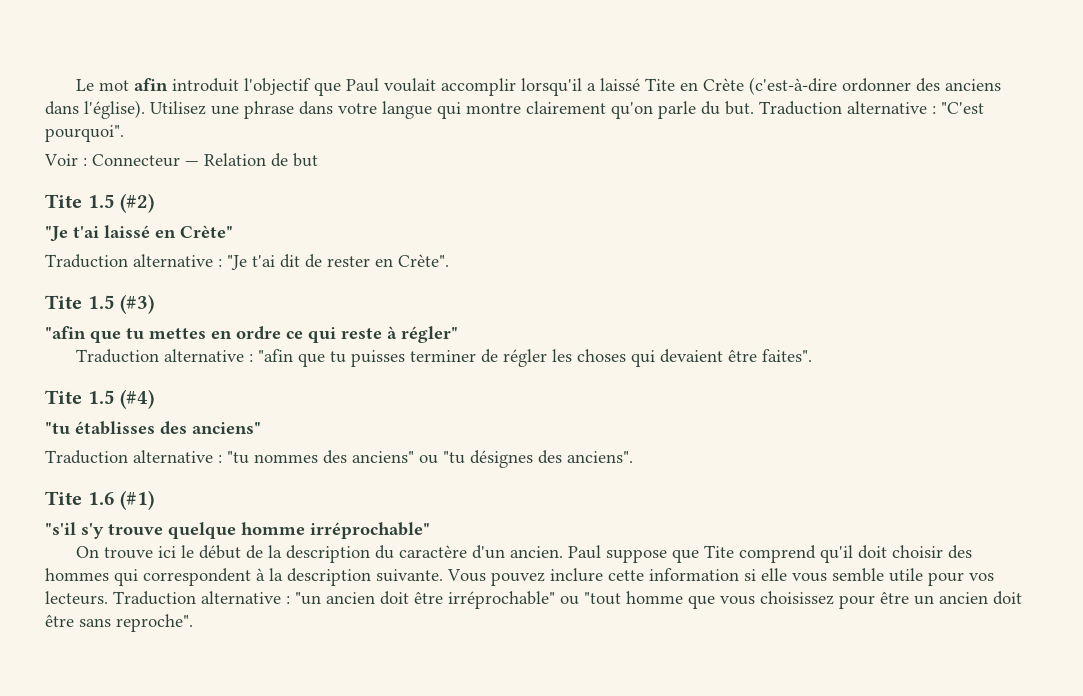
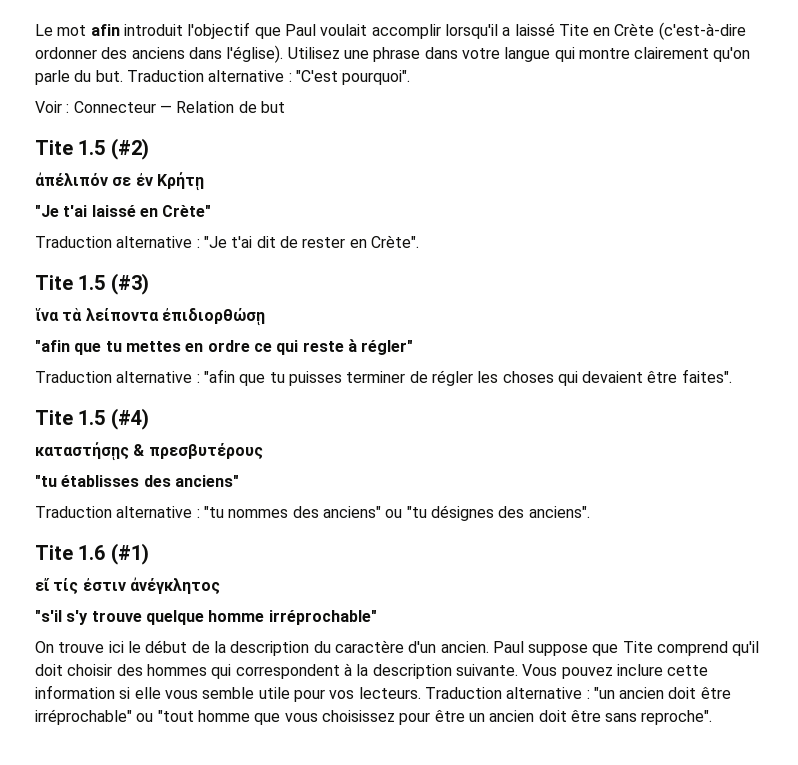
(155, 203) none -> [35,172,204,191] // ἀπέλιπόν σε ἐν Κρήτῃ
(155, 304) none -> [35,308,265,326] // ἵνα τὰ λείποντα ἐπιδιορθώσῃ
(155, 399) none -> [35,442,263,461] // καταστήσῃς & πρεσβυτέρους
(155, 500) none -> [35,577,220,594] // εἴ τίς ἐστιν ἀνέγκλητος

